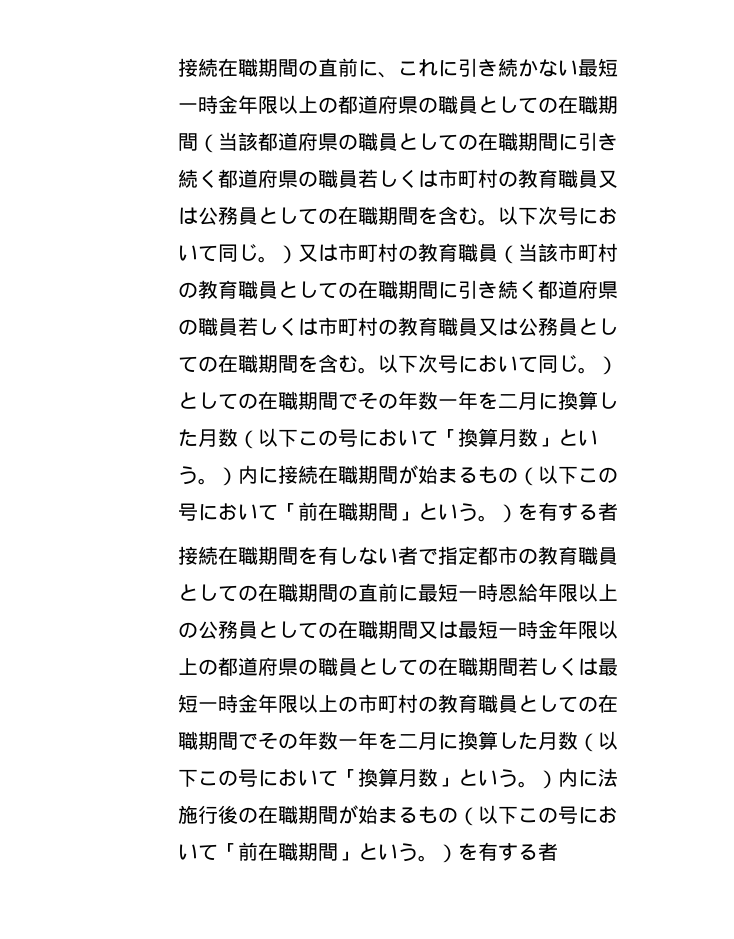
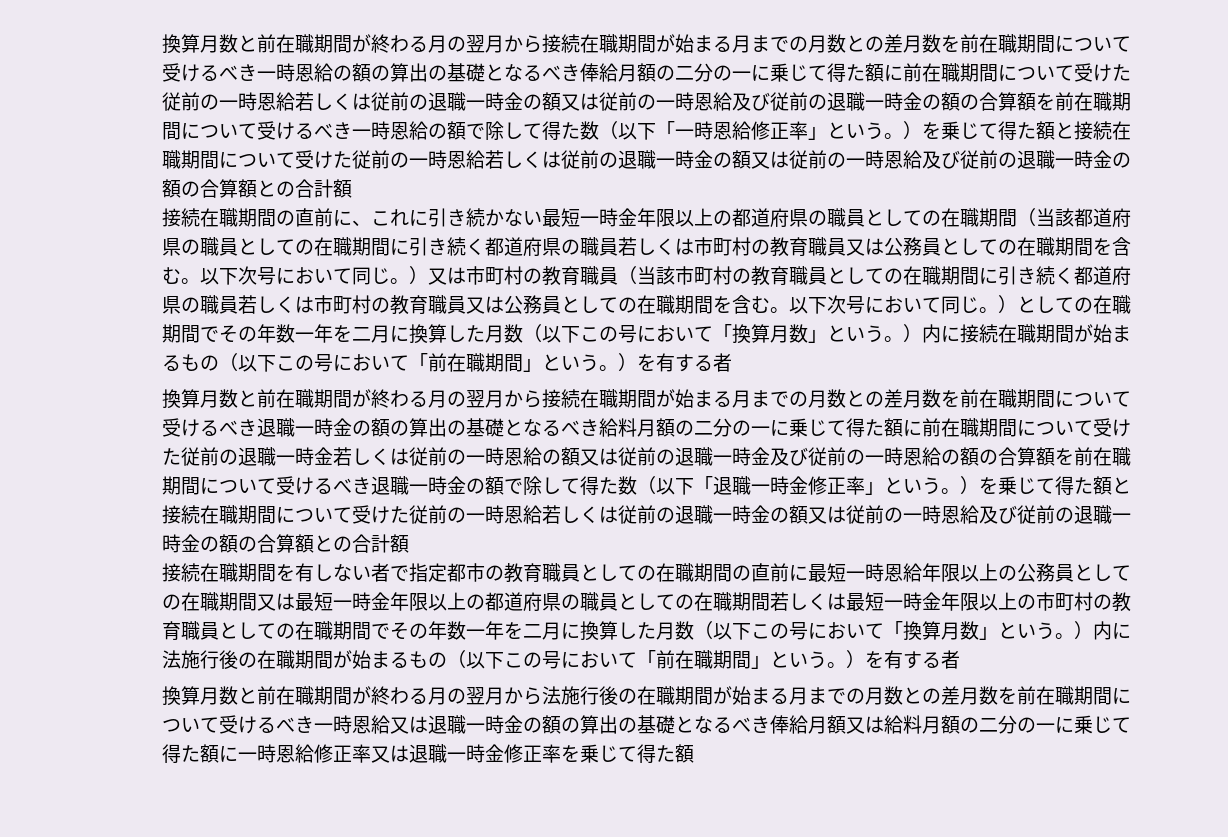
(178, 67) none -> [161,34,1131,54] [161,63,1131,82] [161,92,1131,111] [161,121,1131,140] [161,150,1131,169] [161,179,352,198] 換算月数と前在職期間が終わる月の翌月から接続在職期間が始まる月までの月数との差月数を前在職期間について受けるべき一時恩給の額の算出の基礎となるべき俸給月額の二分の一に乗じて得た額に前在職期間について受けた従前の一時恩給若しくは従前の退職一時金の額又は従前の一時恩給及び従前の退職一時金の額の合算額を前在職期間について受けるべき一時恩給の額で除して得た数（以下「一時恩給修正率」という。）を乗じて得た額と接続在職期間について受けた従前の一時恩給若しくは従前の退職一時金の額又は従前の一時恩給及び従前の退職一時金の額の合算額との合計額 //
(619, 511) none -> [161,389,1131,409] [161,418,1131,437] [161,447,1131,466] [161,476,1131,495] [161,505,1131,524] [161,534,409,553] // 換算月数と前在職期間が終わる月の翌月から接続在職期間が始まる月までの月数との差月数を前在職期間について受けるべき退職一時金の額の算出の基礎となるべき給料月額の二分の一に乗じて得た額に前在職期間について受けた従前の退職一時金若しくは従前の一時恩給の額又は従前の退職一時金及び従前の一時恩給の額の合算額を前在職期間について受けるべき退職一時金の額で除して得た数（以下「退職一時金修正率」という。）を乗じて得た額と接続在職期間について受けた従前の一時恩給若しくは従前の退職一時金の額又は従前の一時恩給及び従前の退職一時金の額の合算額との合計額
(559, 851) none -> [161,686,1131,706] [161,715,1131,734] [161,744,694,763] // 換算月数と前在職期間が終わる月の翌月から法施行後の在職期間が始まる月までの月数との差月数を前在職期間について受けるべき一時恩給又は退職一時金の額の算出の基礎となるべき俸給月額又は給料月額の二分の一に乗じて得た額に一時恩給修正率又は退職一時金修正率を乗じて得た額

